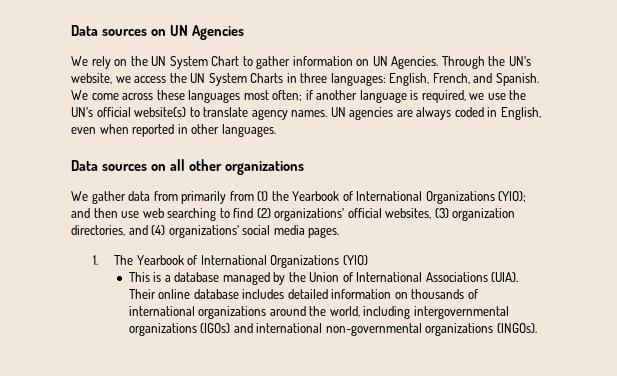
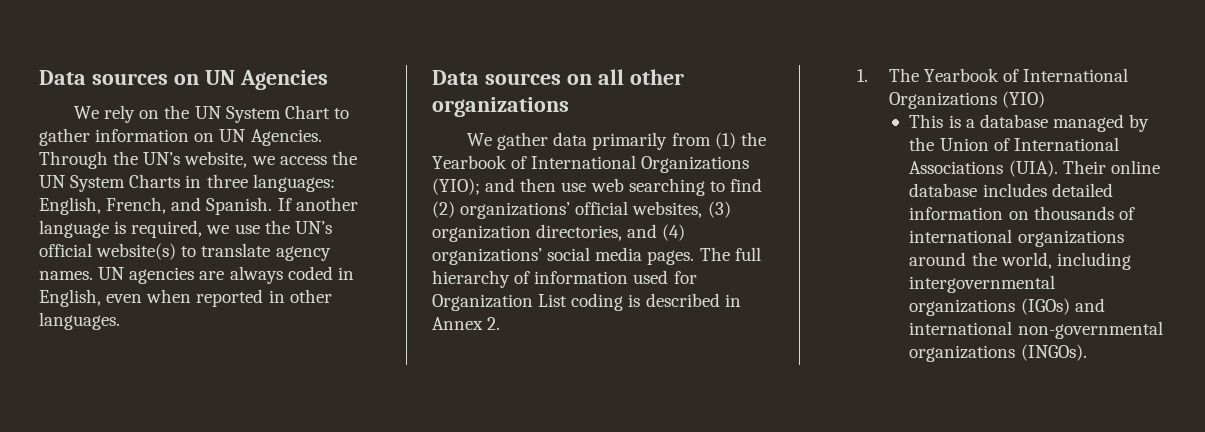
[71,90,313,103] We come across these languages most often; if -> [277,198,292,211] If
[153,191,178,201] from -> (588, 139) none
(340, 232) none -> [699,247,761,261] [432,270,697,288] [432,293,741,311] [432,317,501,330] The full hierarchy of information used for Organization List coding is described in Annex 2.

